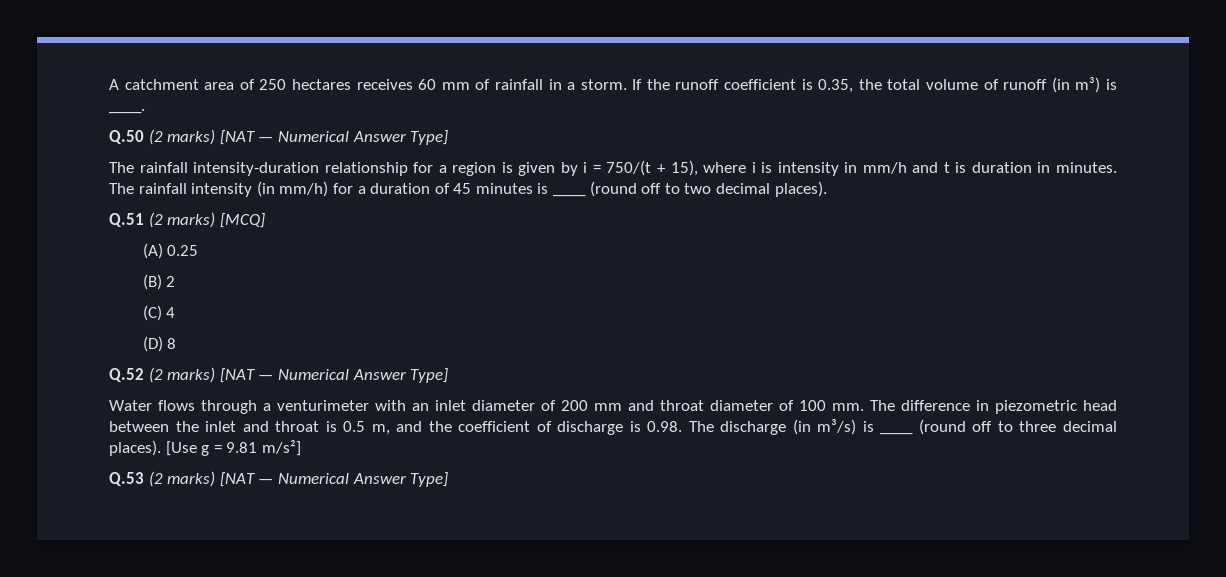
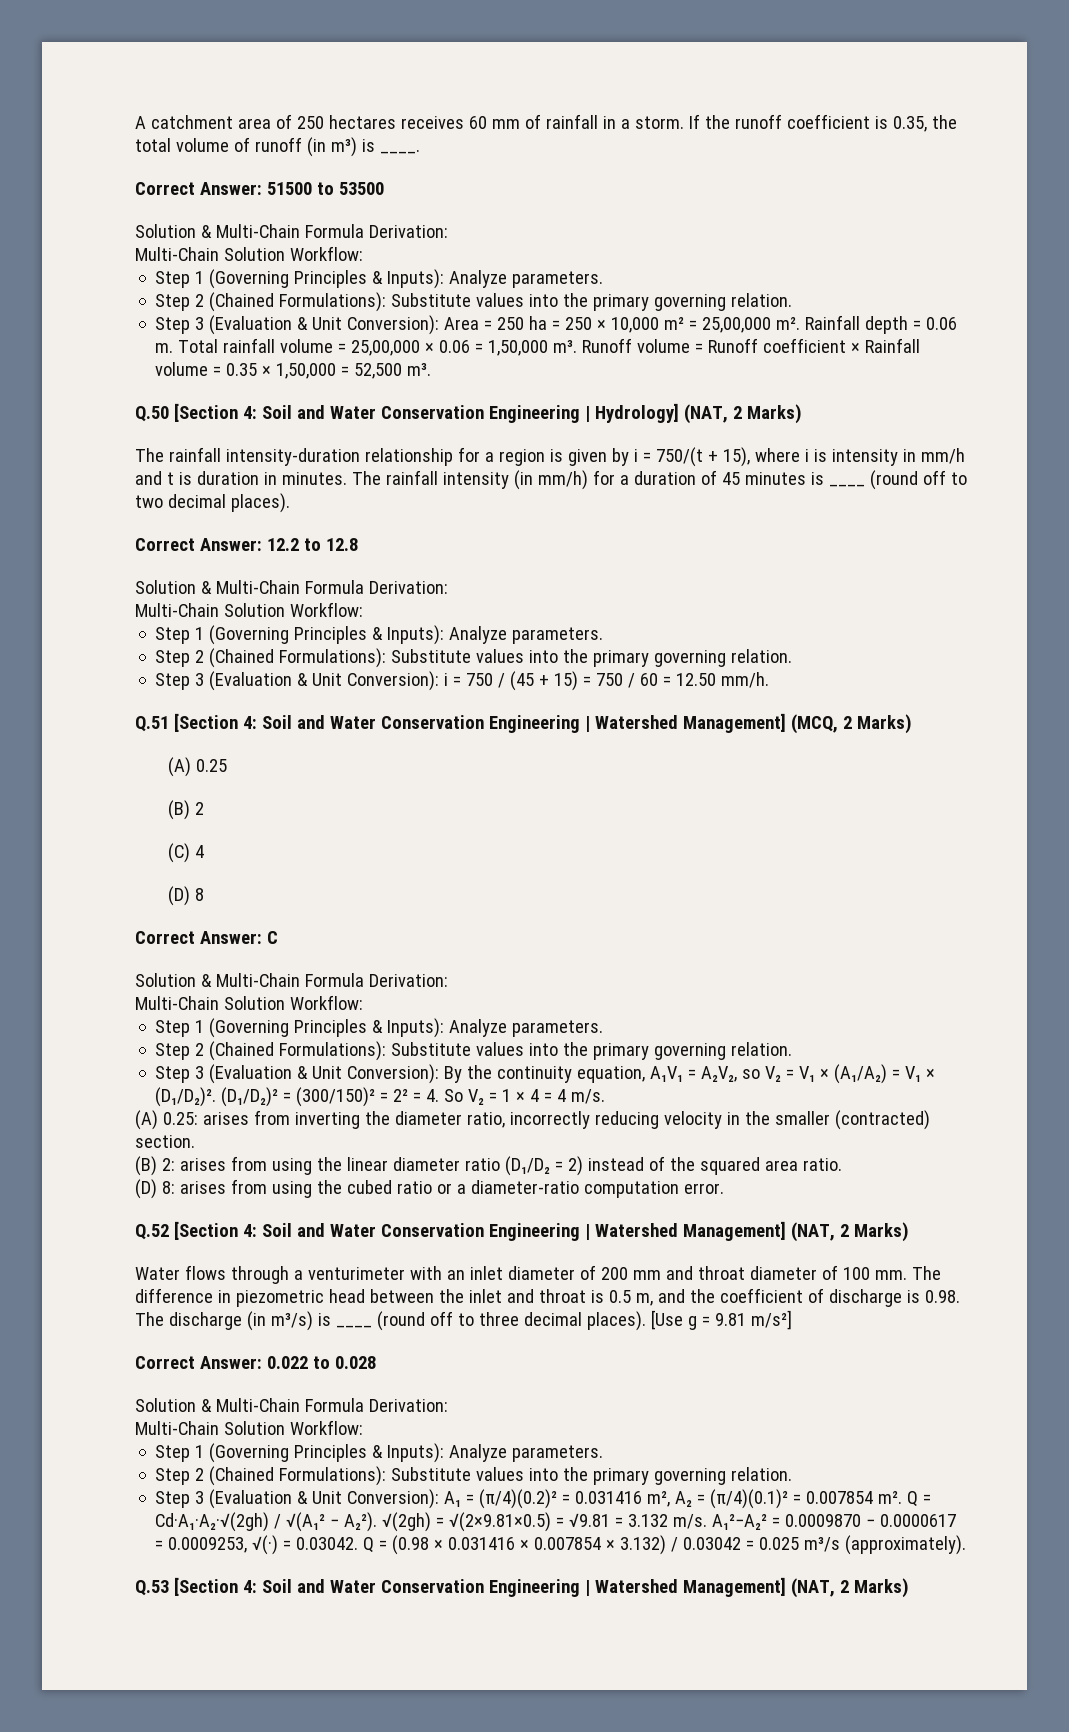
[109,129,449,145] Q.50 (2 marks) [NAT — Numerical Answer Type] -> [135,182,384,195] [135,224,448,238] [135,246,363,261] [155,269,604,289] [155,292,793,312] [155,315,958,335] [155,338,921,356] [155,362,432,379] [135,403,802,424] Correct Answer: 51500 to 53500 // Solution & Multi-Chain Formula Derivation: // Multi-Chain Solution Workflow: // Step 1 (Governing Principles & Inputs): Analyze parameters. // Step 2 (Chained Formulations): Substitute values into the primary governing relation. // Step 3 (Evaluation & Unit Conversion): Area = 250 ha = 250 × 10,000 m² = 25,00,000 m². Rainfall depth = 0.06 m. Total rainfall volume = 25,00,000 × 0.06 = 1,50,000 m³. Runoff volume = Runoff coefficient × Rainfall volume = 0.35 × 1,50,000 = 52,500 m³. // Q.50 [Section 4: Soil and Water Conservation Engineering | Hydrology] (NAT, 2 Marks)
[109,212,265,228] Q.51 (2 marks) [MCQ] -> [135,538,358,551] [135,580,448,594] [135,602,363,617] [155,625,604,645] [155,648,793,668] [155,671,770,691] [135,713,912,734] Correct Answer: 12.2 to 12.8 // Solution & Multi-Chain Formula Derivation: // Multi-Chain Solution Workflow: // Step 1 (Governing Principles & Inputs): Analyze parameters. // Step 2 (Chained Formulations): Substitute values into the primary governing relation. // Step 3 (Evaluation & Unit Conversion): i = 750 / (45 + 15) = 750 / 60 = 12.50 mm/h. // Q.51 [Section 4: Soil and Water Conservation Engineering | Watershed Management] (MCQ, 2 Marks)
[109,367,449,383] Q.52 (2 marks) [NAT — Numerical Answer Type] -> [135,931,278,944] [135,973,448,987] [135,995,363,1010] [155,1018,604,1038] [155,1041,793,1061] [155,1064,936,1084] [155,1087,606,1107] [135,1110,930,1130] [135,1135,195,1148] [135,1156,842,1176] [135,1179,724,1199] [135,1221,909,1242] Correct Answer: C // Solution & Multi-Chain Formula Derivation: // Multi-Chain Solution Workflow: // Step 1 (Governing Principles & Inputs): Analyze parameters. // Step 2 (Chained Formulations): Substitute values into the primary governing relation. // Step 3 (Evaluation & Unit Conversion): By the continuity equation, A₁V₁ = A₂V₂, so V₂ = V₁ × (A₁/A₂) = V₁ × (D₁/D₂)². (D₁/D₂)² = (300/150)² = 2² = 4. So V₂ = 1 × 4 = 4 m/s. // (A) 0.25: arises from inverting the diameter ratio, incorrectly reducing velocity in the smaller (contracted) section. // (B) 2: arises from using the linear diameter ratio (D₁/D₂ = 2) instead of the squared area ratio. // (D) 8: arises from using the cubed ratio or a diameter-ratio computation error. // Q.52 [Section 4: Soil and Water Conservation Engineering | Watershed Management] (NAT, 2 Marks)
[109,471,449,487] Q.53 (2 marks) [NAT — Numerical Answer Type] -> [135,1356,376,1369] [135,1398,448,1412] [135,1420,363,1435] [155,1443,604,1463] [155,1466,793,1486] [155,1489,932,1509] [155,1512,957,1532] [155,1535,967,1555] [135,1577,909,1598] Correct Answer: 0.022 to 0.028 // Solution & Multi-Chain Formula Derivation: // Multi-Chain Solution Workflow: // Step 1 (Governing Principles & Inputs): Analyze parameters. // Step 2 (Chained Formulations): Substitute values into the primary governing relation. // Step 3 (Evaluation & Unit Conversion): A₁ = (π/4)(0.2)² = 0.031416 m², A₂ = (π/4)(0.1)² = 0.007854 m². Q = Cd·A₁·A₂·√(2gh) / √(A₁² − A₂²). √(2gh) = √(2×9.81×0.5) = √9.81 = 3.132 m/s. A₁²−A₂² = 0.0009870 − 0.0000617 = 0.0009253, √(·) = 0.03042. Q = (0.98 × 0.031416 × 0.007854 × 3.132) / 0.03042 = 0.025 m³/s (approximately). // Q.53 [Section 4: Soil and Water Conservation Engineering | Watershed Management] (NAT, 2 Marks)

